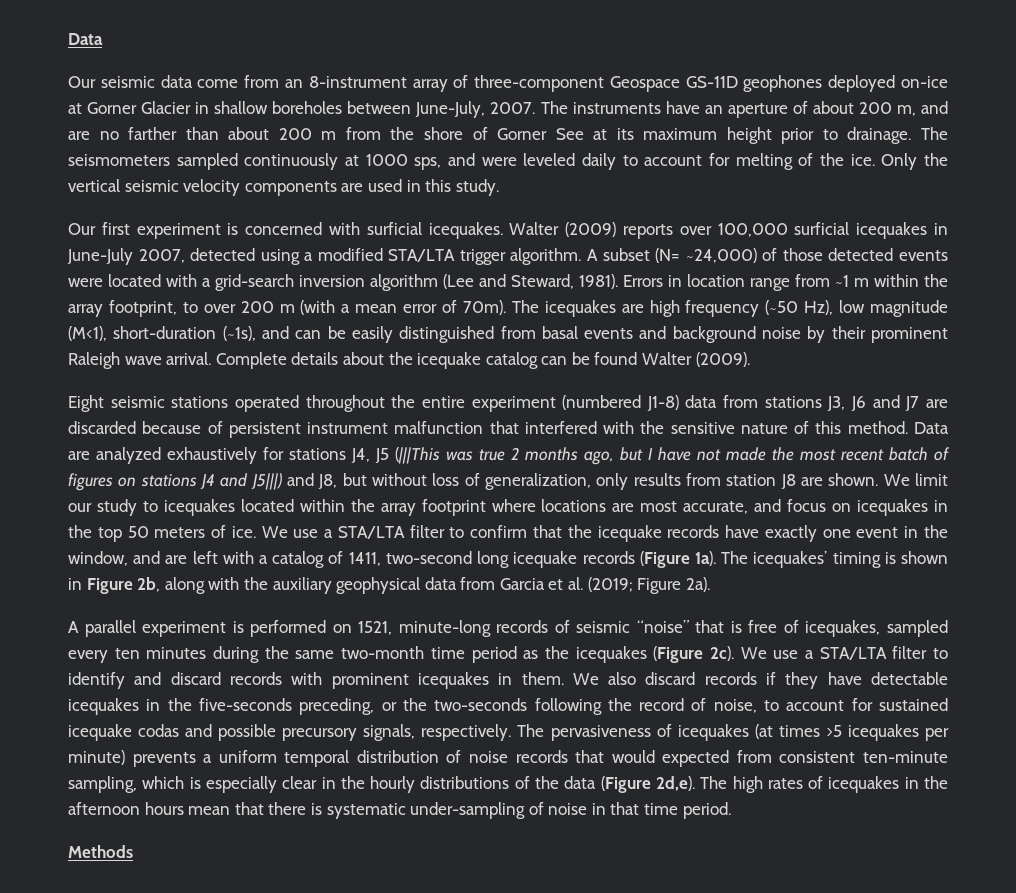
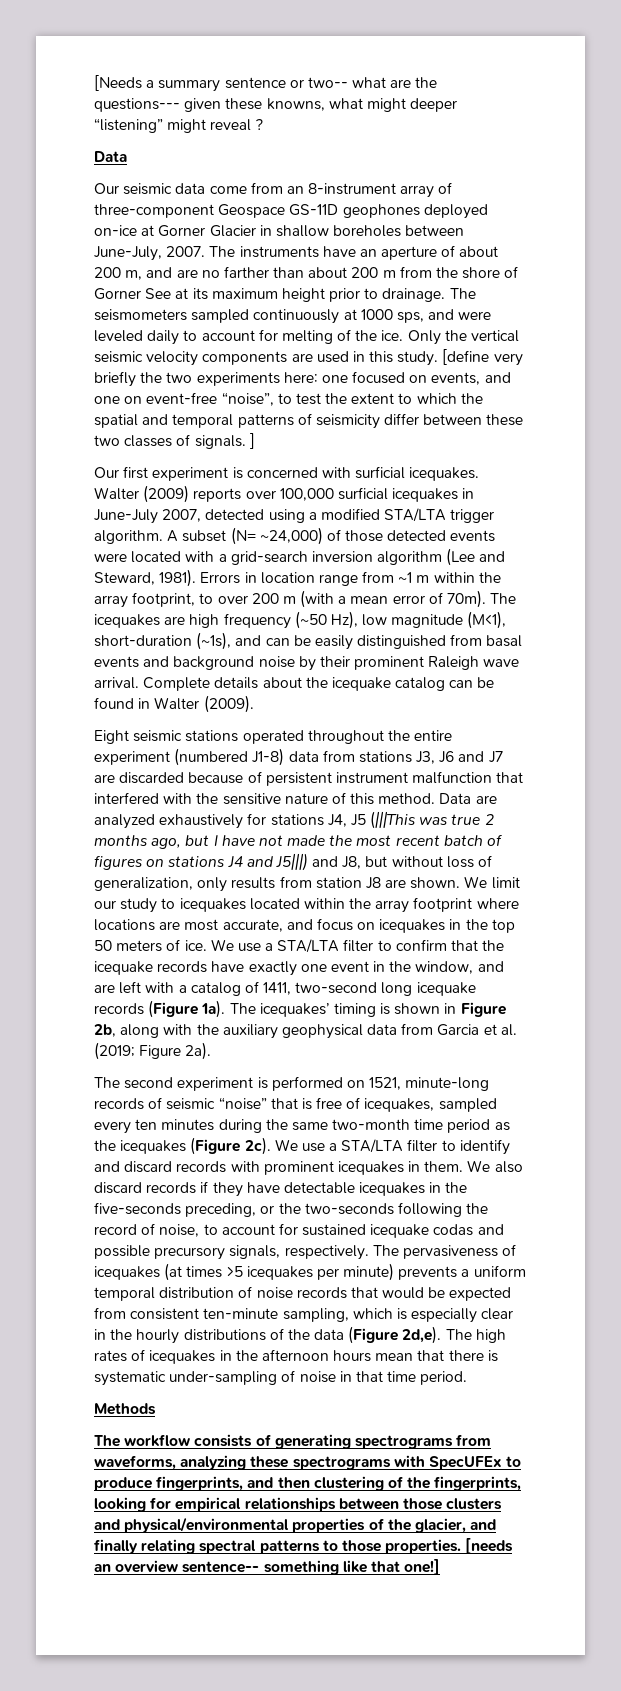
(68, 39) none -> [94,75,438,92] [94,98,458,112] [94,118,263,133] [Needs a summary sentence or two-- what are the questions--- given these knowns, what might deeper “listening” might reveal ? //
(499, 187) none -> [442,349,523,366] [94,371,511,387] [94,392,483,406] [94,413,524,429] [94,433,255,449] [define very briefly the two experiments here: one focused on events, and one on event-free “noise”, to test the extent to which the spatial and temporal patterns of seismicity differ between these two classes of signals. ]
(638, 358) none -> [138,698,151,709] in
[68,620,136,637] A parallel -> [94,1077,174,1089] The second
(655, 756) none -> [428,1287,446,1298] be
(133, 851) none -> [94,1434,492,1449] [94,1455,522,1470] [94,1476,522,1491] [94,1497,503,1512] [94,1517,497,1533] [94,1538,514,1554] [94,1559,441,1575] // The workflow consists of generating spectrograms from waveforms, analyzing these spectrograms with SpecUFEx to produce fingerprints, and then clustering of the fingerprints, looking for empirical relationships between those clusters and physical/environmental properties of the glacier, and finally relating spectral patterns to those properties. [needs an overview sentence-- something like that one!]

